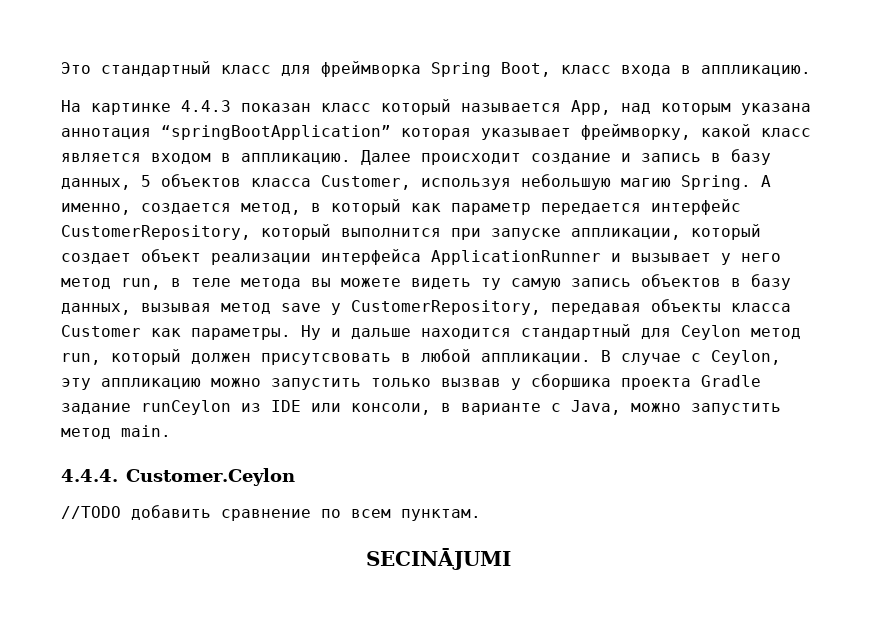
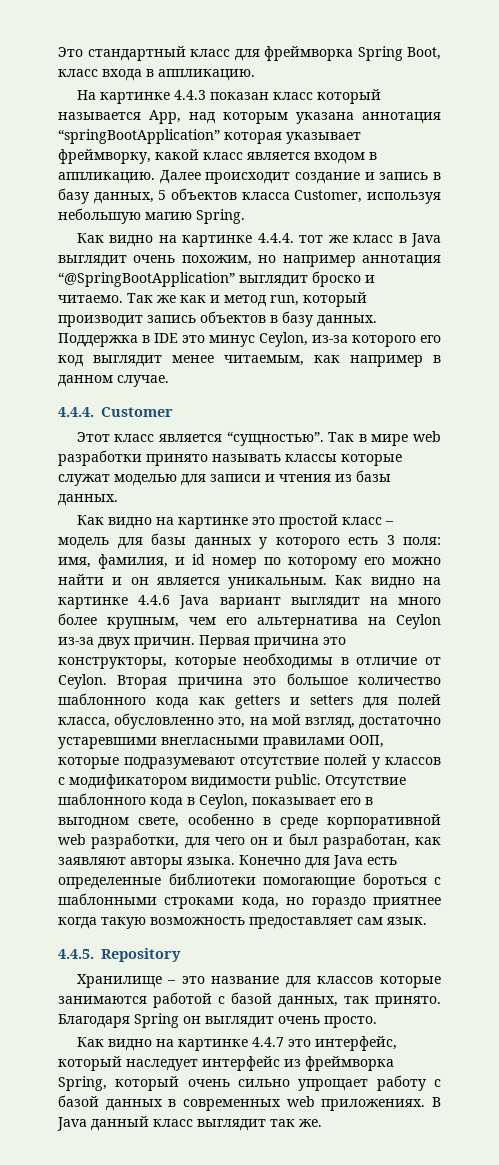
[761,175,771,187] [61,199,741,215] [61,224,761,240] [61,249,781,265] [61,274,791,290] [61,299,791,315] [61,324,801,340] [61,349,781,365] [61,374,761,390] [61,400,781,415] [61,425,171,439] [61,468,295,486] [61,505,481,521] [366,548,511,570] А именно, создается метод, в который как параметр передается интерфейс CustomerRepository, который выполнится при запуске аппликации, который создает объект реализации интерфейса ApplicationRunner и вызывает у него метод run, в теле метода вы можете видеть ту самую запись объектов в базу данных, вызывая метод save у CustomerRepository, передавая объекты класса Customer как параметры. Ну и дальше находится стандартный для Ceylon метод run, который должен присутсвовать в любой аппликации. В случае с Ceylon, эту аппликацию можно запустить только вызвав у сборшика проекта Gradle задание runCeylon из IDE или консоли, в варианте с Java, можно запустить метод main. // 4.4.4. Сustomer.Ceylon // //TODO добавить сравнение по всем пунктам. // SECINĀJUMI -> [76,233,442,247] [58,255,441,267] [58,271,375,287] [58,292,367,307] [58,311,377,327] [58,332,441,347] [58,355,441,367] [58,375,169,387] [58,407,173,417] [76,431,441,446] [58,450,402,466] [58,470,391,486] [58,494,118,506] [76,514,394,529] [58,533,441,549] [58,554,441,569] [58,574,441,589] [58,595,441,609] [58,613,441,629] [58,635,346,649] [58,653,442,669] [58,673,441,689] [58,693,441,709] [58,713,441,729] [58,735,384,749] [58,754,441,769] [58,774,406,789] [58,793,373,809] [58,813,441,829] [58,833,441,849] [58,855,397,869] [58,873,441,889] [58,893,441,909] [58,917,427,929] [58,948,181,962] [76,974,441,988] [58,992,441,1008] [58,1013,377,1028] [76,1036,397,1051] [58,1056,394,1071] [58,1075,441,1091] [58,1095,441,1111] [57,1116,322,1131] // Как видно на картинке 4.4.4. тот же класс в Java выглядит очень похожим, но например аннотация “@SpringBootApplication” выглядит броско и читаемо. Так же как и метод run, который производит запись объектов в базу данных. Поддержка в IDE это минус Ceylon, из-за которого его код выглядит менее читаемым, как например в данном случае. // 4.4.4. Сustomer // Этот класс является “сущностью”. Так в мире web разработки принято называть классы которые служат моделью для записи и чтения из базы данных. // Как видно на картинке это простой класс – модель для базы данных у которого есть 3 поля: имя, фамилия, и id номер по которому его можно найти и он является уникальным. Как видно на картинке 4.4.6 Java вариант выглядит на много более крупным, чем его альтернатива на Ceylon из-за двух причин. Первая причина это конструкторы, которые необходимы в отличие от Ceylon. Вторая причина это большое количество шаблонного кода как getters и setters для полей класса, обусловленно это, на мой взгляд, достаточно устаревшими внегласными правилами ООП, которые подразумевают отсутствие полей у классов с модификатором видимости public. Отсутствие шаблонного кода в Ceylon, показывает его в выгодном свете, особенно в среде корпоративной web разработки, для чего он и был разработан, как заявляют авторы языка. Конечно для Java есть определенные библиотеки помогающие бороться с шаблонными строками кода, но гораздо приятнее когда такую возможность предоставляет сам язык. // 4.4.5. Repository // Хранилище – это название для классов которые занимаются работой с базой данных, так принято. Благодаря Spring он выглядит очень просто. // Как видно на картинке 4.4.7 это интерфейс, который наследует интерфейс из фреймворка Spring, который очень сильно упрощает работу с базой данных в современных web приложениях. В Java данный класс выглядит так же.

